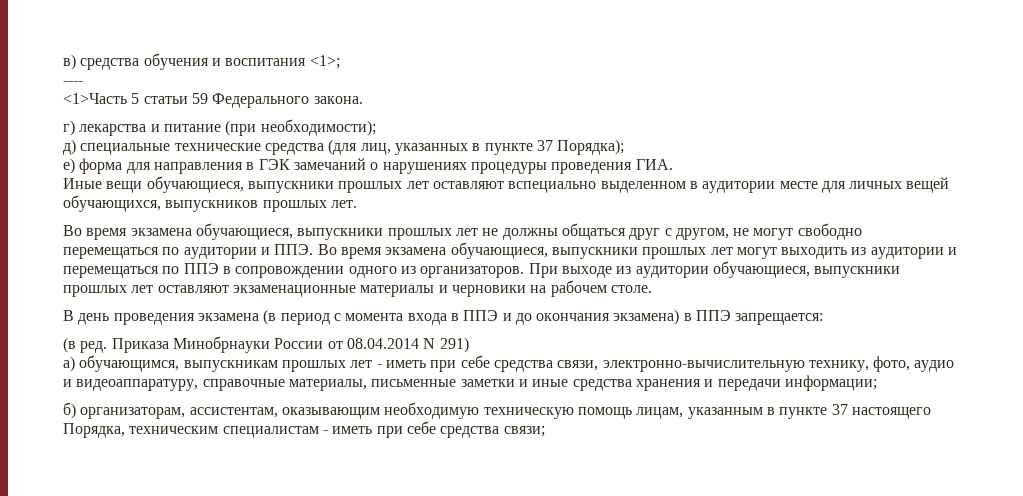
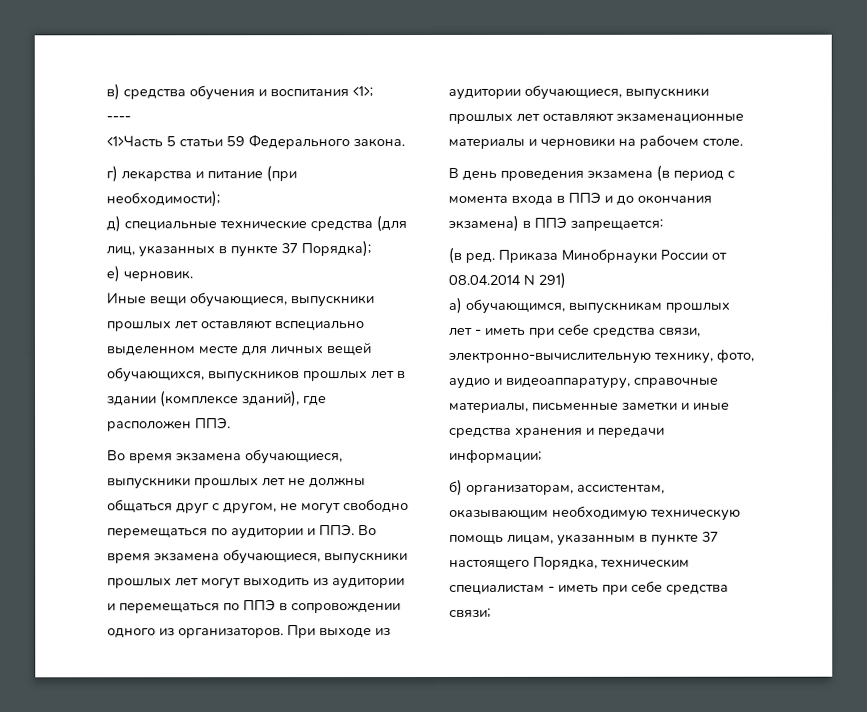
[79,158,673,174] форма для направления в ГЭК замечаний о нарушениях процедуры проведения ГИА. -> [123,270,193,282] черновик.
[689,181,776,193] в аудитории -> (195, 351) none
[330,200,357,208] лет. -> [370,371,406,380] [107,390,327,408] [107,417,231,432] лет в здании (комплексе зданий), где расположен ППЭ.

